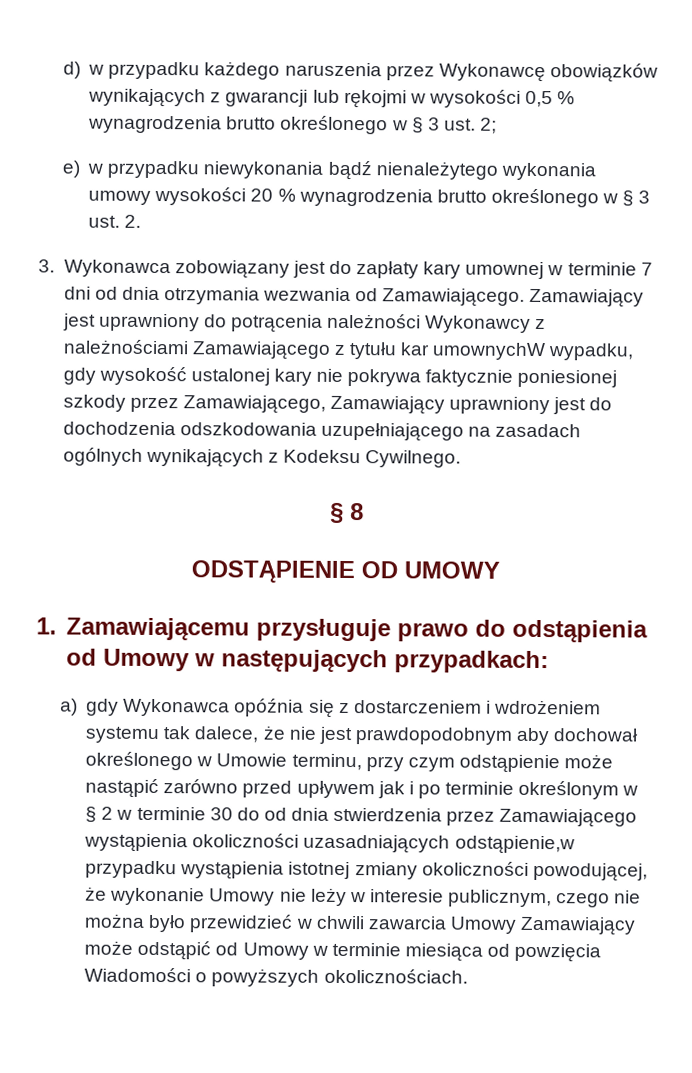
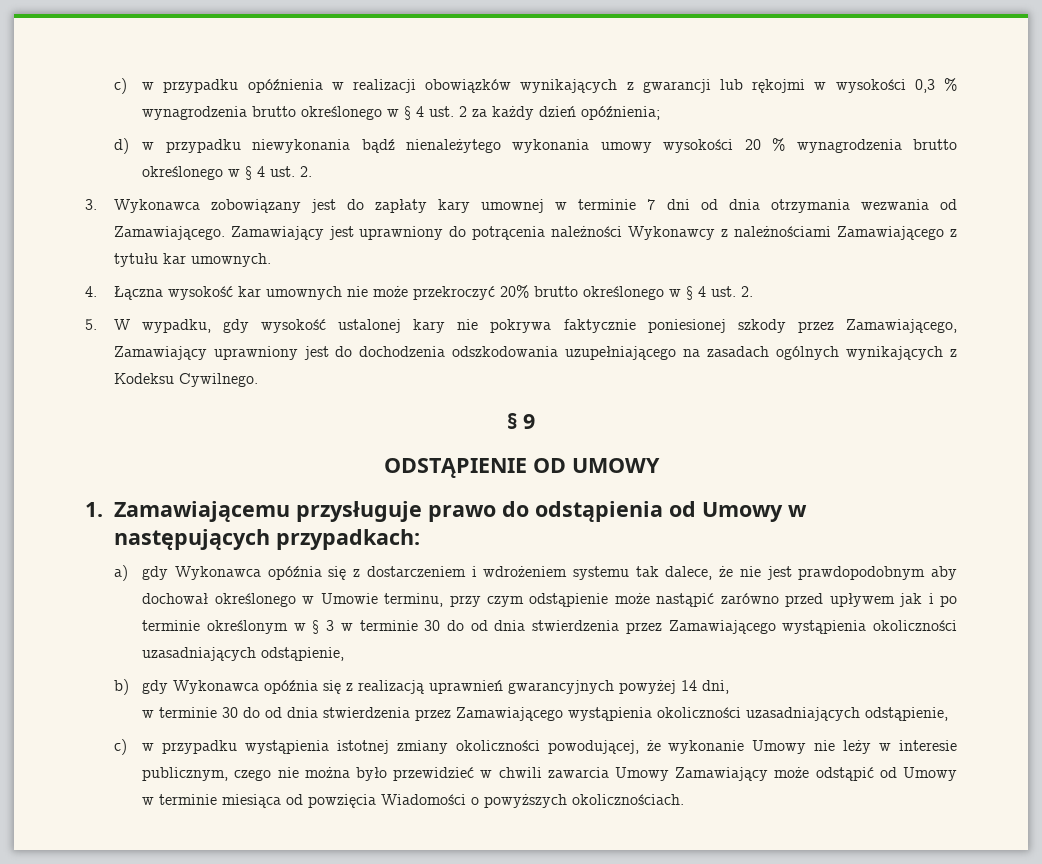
[62,61,546,83] d) w przypadku każdego naruszenia przez Wykonawcę -> [113,78,417,94] c) w przypadku opóźnienia w realizacji
[525,90,576,108] [88,115,498,135] [61,160,80,178] 0,5 % wynagrodzenia brutto określonego w § 3 ust. 2; // e) -> [914,78,957,93] [142,106,661,120] [113,138,129,154] 0,3 % wynagrodzenia brutto określonego w § 4 ust. 2 za każdy dzień opóźnienia; // d)
[638,190,651,204] 3 -> [257,166,266,177] 4
[432,342,547,361] umownychW -> [190,253,271,267] [85,285,753,300] [85,319,130,330] umownych. // 4. Łączna wysokość kar umownych nie może przekroczyć 20% brutto określonego w § 4 ust. 2. // 5. W
[349,503,364,521] 8 -> [523,414,535,429] 9
[101,806,114,820] 2 -> [326,620,335,631] 3
[454,835,575,855] odstąpienie,w -> [261,647,345,661] [113,679,730,695] [142,707,949,721] [113,739,155,755] odstąpienie, // b) gdy Wykonawca opóźnia się z realizacją uprawnień gwarancyjnych powyżej 14 dni, // w terminie 30 do od dnia stwierdzenia przez Zamawiającego wystąpienia okoliczności uzasadniających odstąpienie, // c) w

